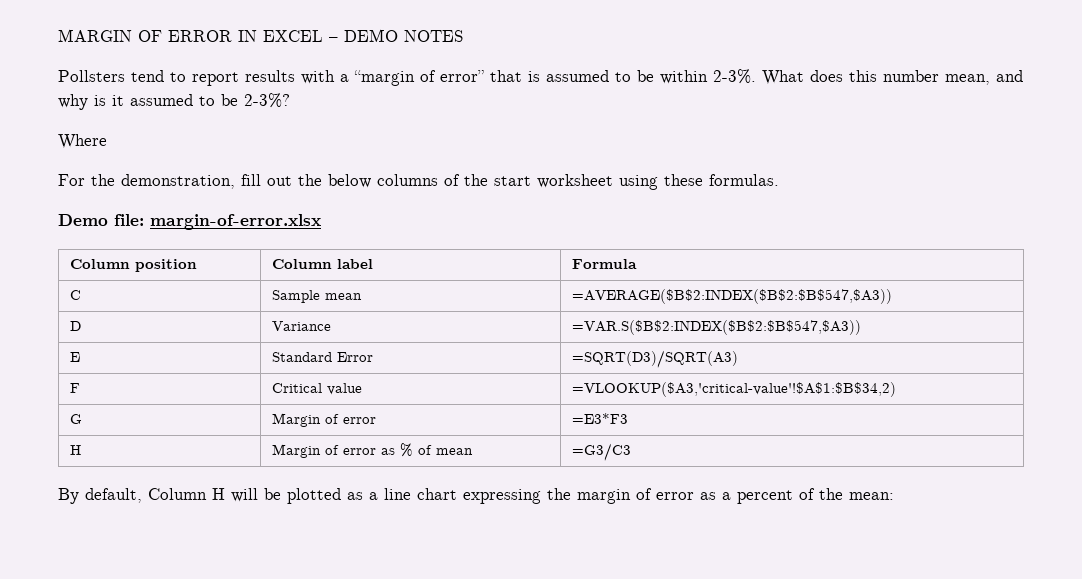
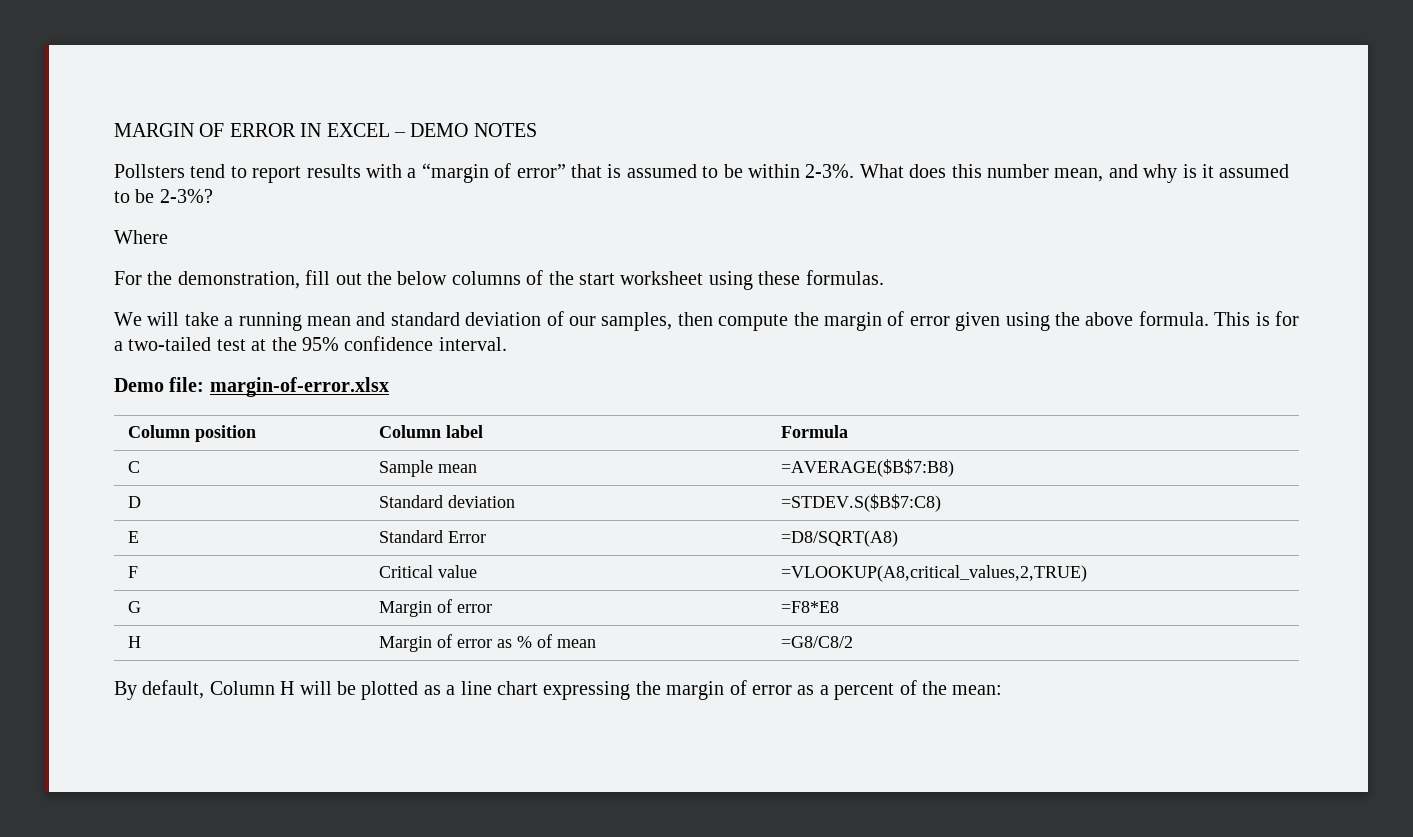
(779, 180) none -> [114,311,1299,331] [114,336,507,351] // We will take a running mean and standard deviation of our samples, then compute the margin of error given using the above formula. This is for a two-tailed test at the 95% confidence interval.
[572,289,893,304] =AVERAGE($B$2:INDEX($B$2:$B$547,$A3)) -> [781,459,955,477] =AVERAGE($B$7:B8)
[272,321,332,331] [572,320,862,335] Variance | =VAR.S($B$2:INDEX($B$2:$B$547,$A3)) -> [379,495,516,508] [781,494,942,512] Standard deviation | =STDEV.S($B$7:C8)
[572,350,739,368] =SQRT(D3)/SQRT(A3) -> [781,530,899,547] =D8/SQRT(A8)
[572,382,897,397] =VLOOKUP($A3,'critical-value'!$A$1:$B$34,2) -> [781,565,1088,582] =VLOOKUP(A8,critical_values,2,TRUE)
[572,413,629,424] =E3*F3 -> [781,601,840,613] =F8*E8
[572,443,632,461] =G3/C3 -> [781,636,854,648] =G8/C8/2

